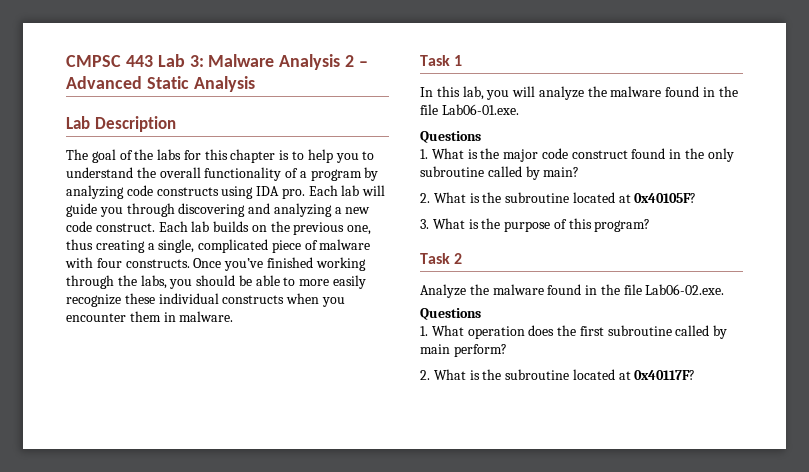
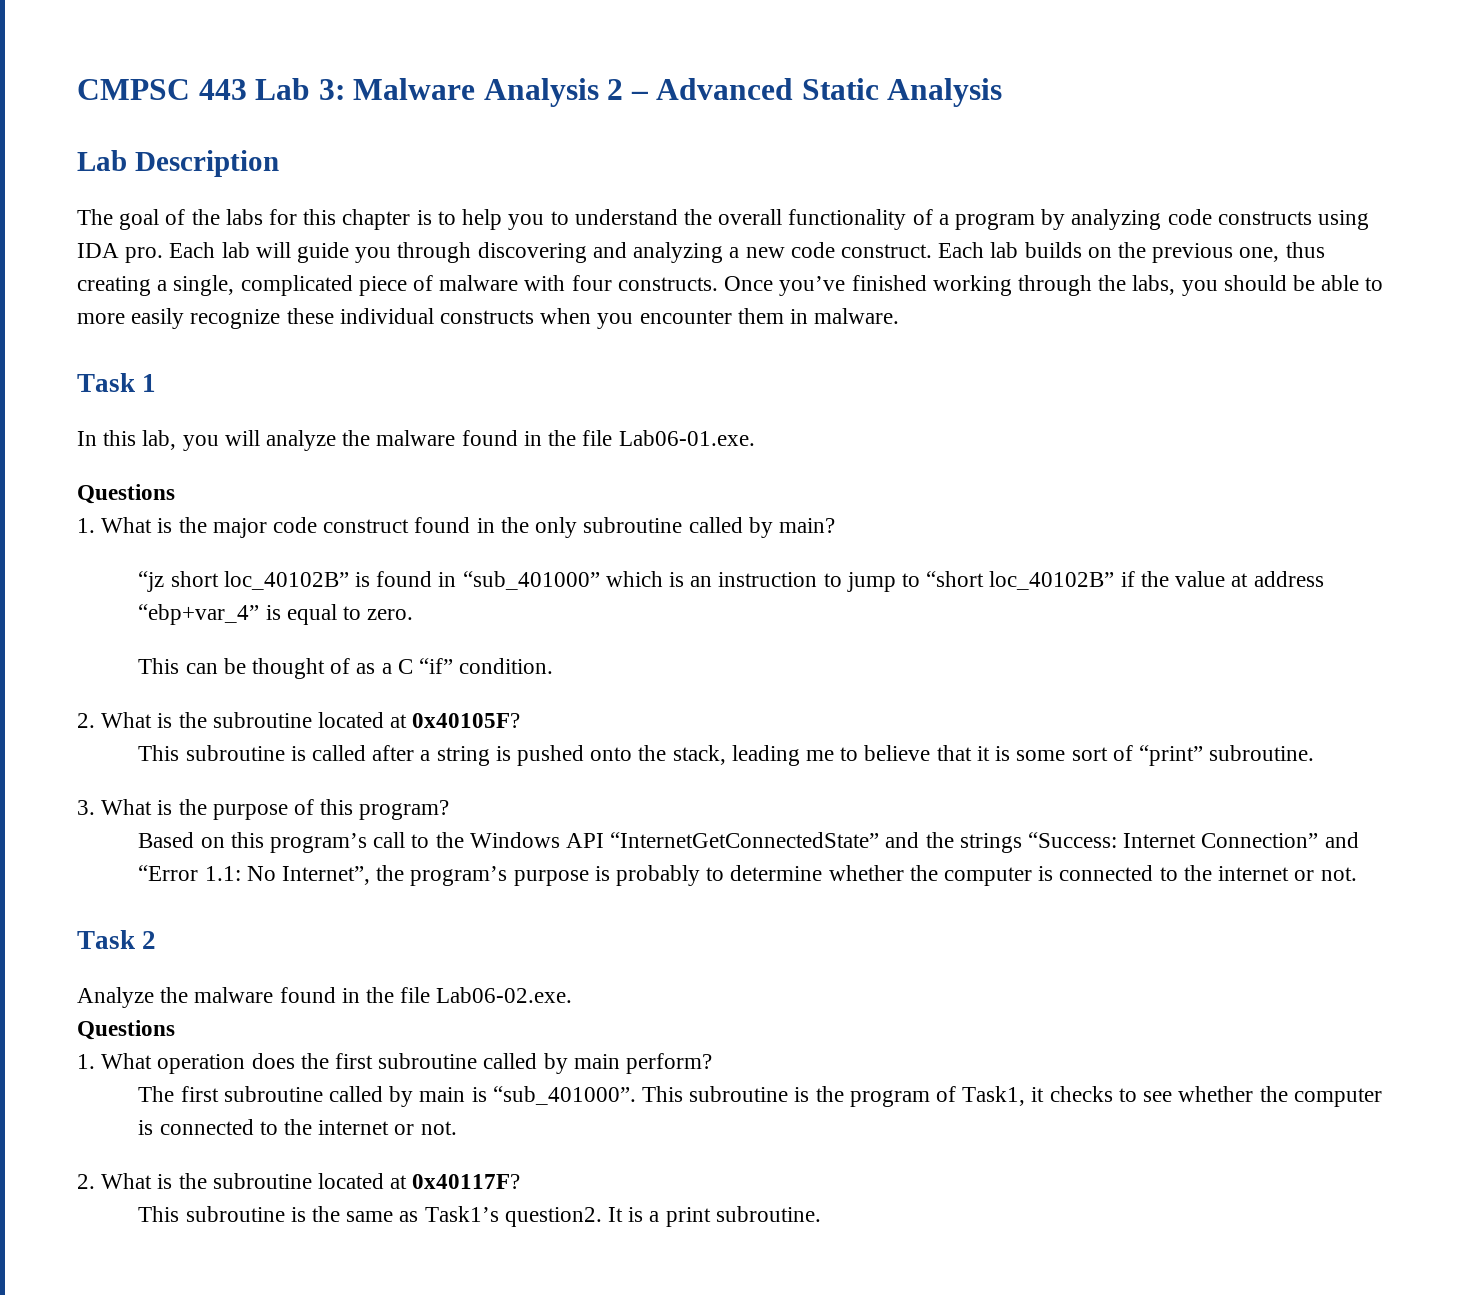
(580, 172) none -> [138,571,1324,592] [138,604,414,625] [138,658,554,679] // “jz short loc_40102B” is found in “sub_401000” which is an instruction to jump to “short loc_40102B” if the value at address “ebp+var_4” is equal to zero. // This can be thought of as a C “if” condition.
(697, 198) none -> [138,745,1315,766] // This subroutine is called after a string is pushed onto the stack, leading me to believe that it is some sort of “print” subroutine.
(651, 225) none -> [138,832,1359,853] [138,865,1357,886] // Based on this program’s call to the Windows API “InternetGetConnectedState” and the strings “Success: Internet Connection” and “Error 1.1: No Internet”, the program’s purpose is probably to determine whether the computer is connected to the internet or not.
(507, 350) none -> [138,1086,1382,1107] [138,1119,457,1135] // The first subroutine called by main is “sub_401000”. This subroutine is the program of Task1, it checks to see whether the computer is connected to the internet or not.
(696, 375) none -> [138,1206,821,1227] // This subroutine is the same as Task1’s question2. It is a print subroutine.

